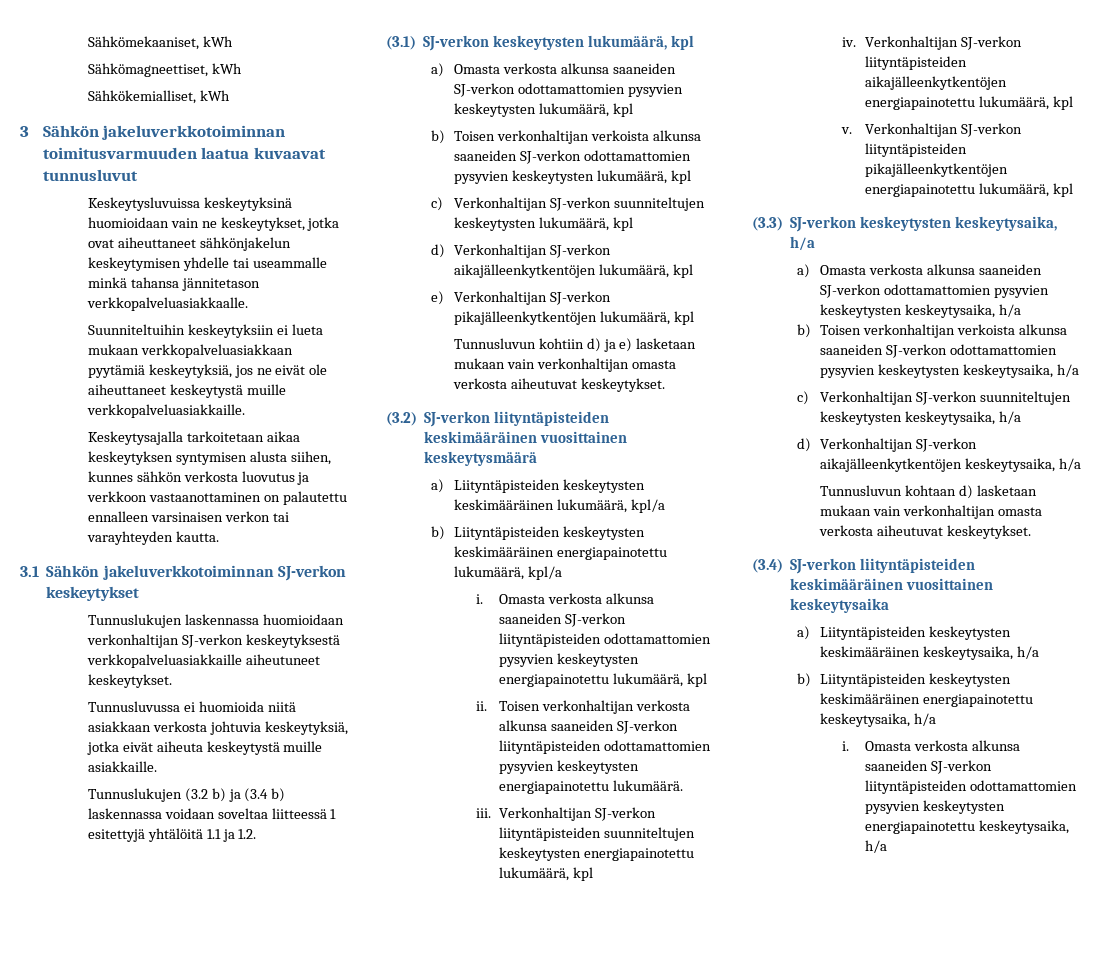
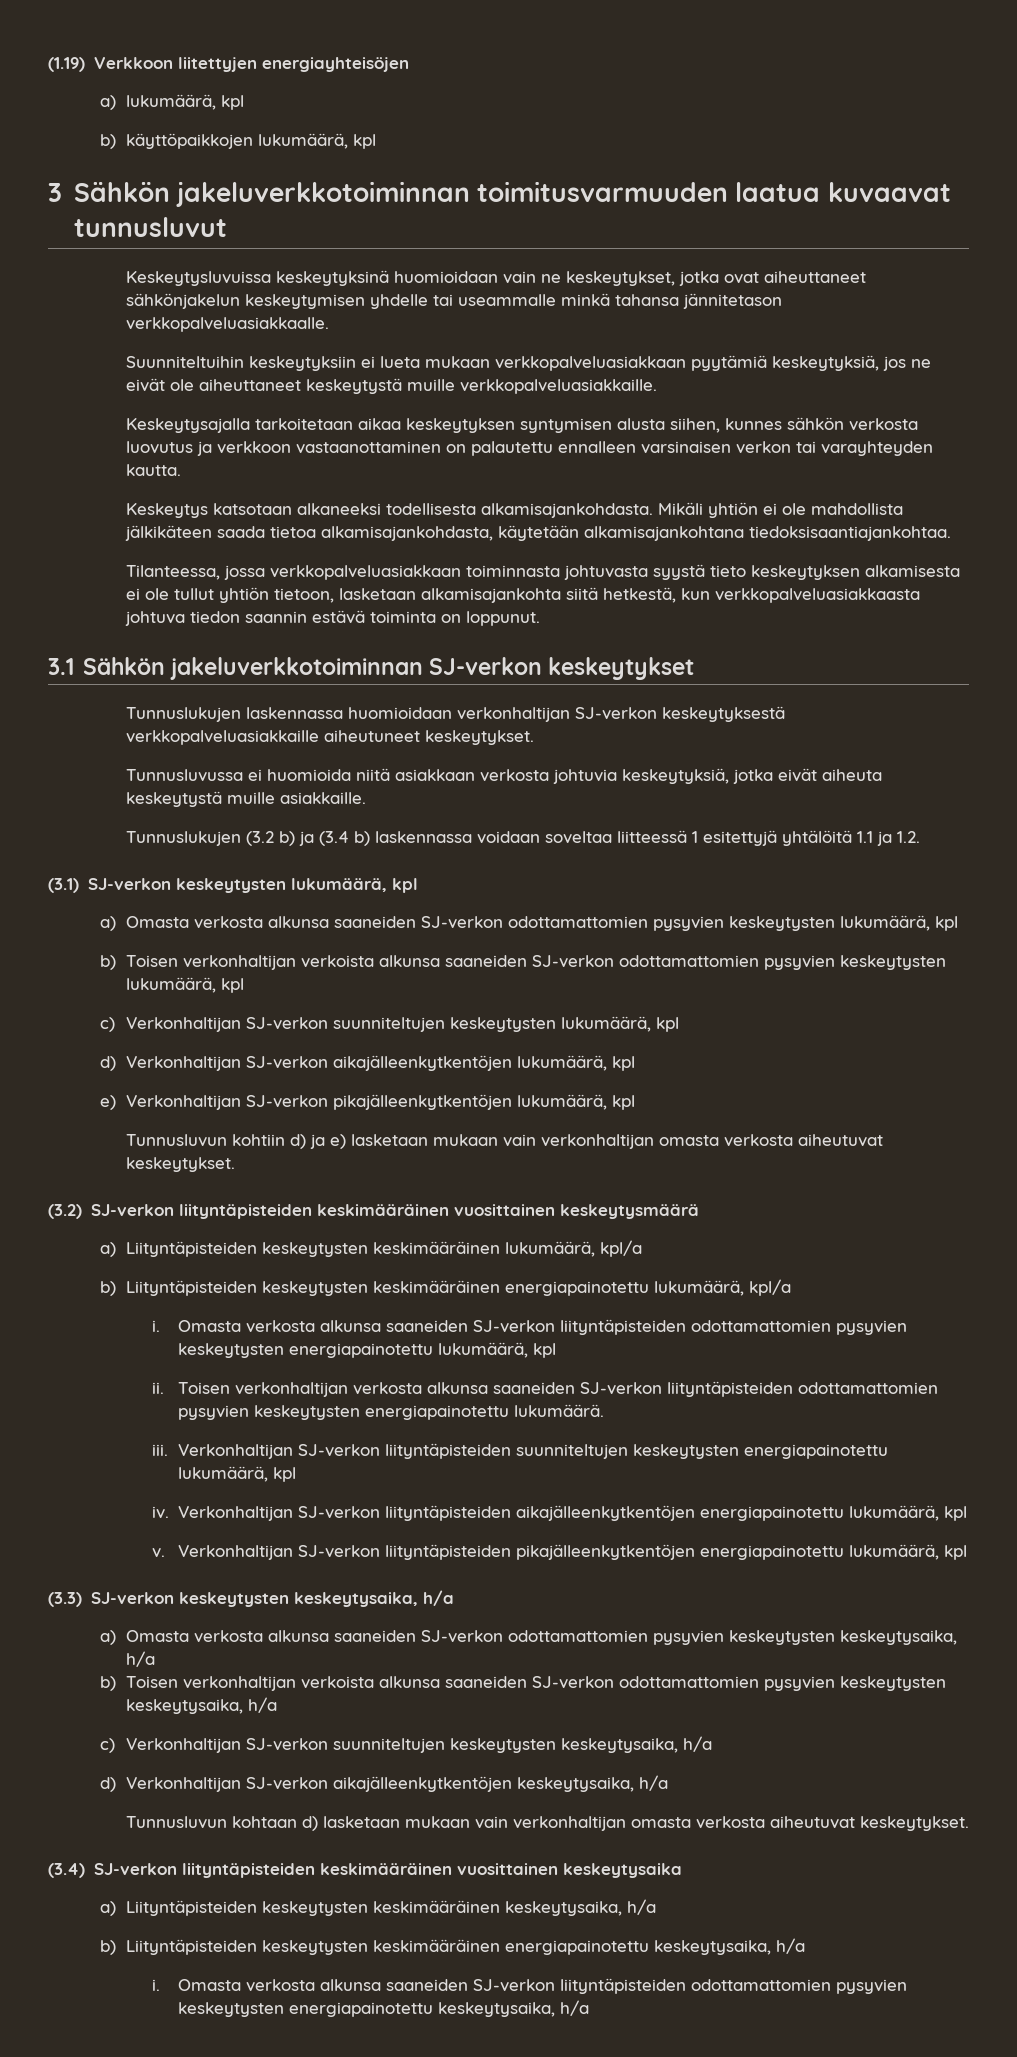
[87,36,233,50] [87,63,242,77] [87,90,230,104] Sähkömekaaniset, kWh // Sähkömagneettiset, kWh // Sähkökemialliset, kWh -> [48,57,409,72] [99,94,244,110] [99,133,376,149] (1.19) Verkkoon liitettyjen energiayhteisöjen // a) lukumäärä, kpl // b) käyttöpaikkojen lukumäärä, kpl
(219, 536) none -> [125,502,903,518] [124,525,951,541] [125,564,960,580] [125,587,920,603] [124,610,540,626] // Keskeytys katsotaan alkaneeksi todellisesta alkamisajankohdasta. Mikäli yhtiön ei ole mahdollista jälkikäteen saada tietoa alkamisajankohdasta, käytetään alkamisajankohtana tiedoksisaantiajankohtaa. // Tilanteessa, jossa verkkopalveluasiakkaan toiminnasta johtuvasta syystä tieto keskeytyksen alkamisesta ei ole tullut yhtiön tietoon, lasketaan alkamisajankohta siitä hetkestä, kun verkkopalveluasiakkaasta johtuva tiedon saannin estävä toiminta on loppunut.

